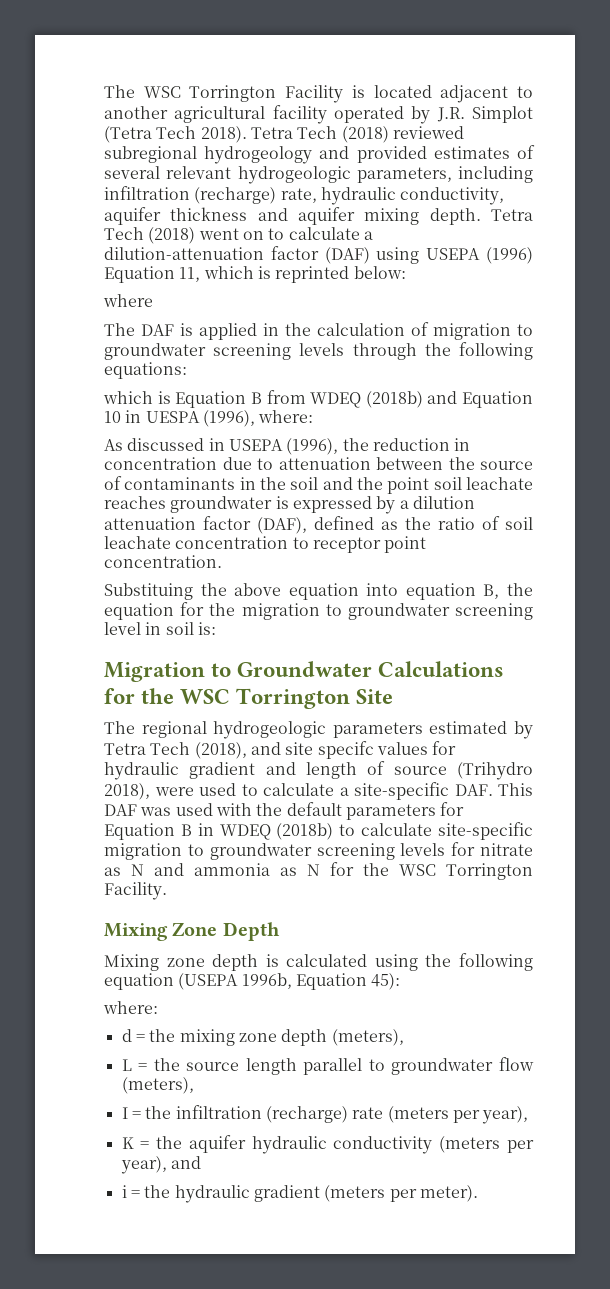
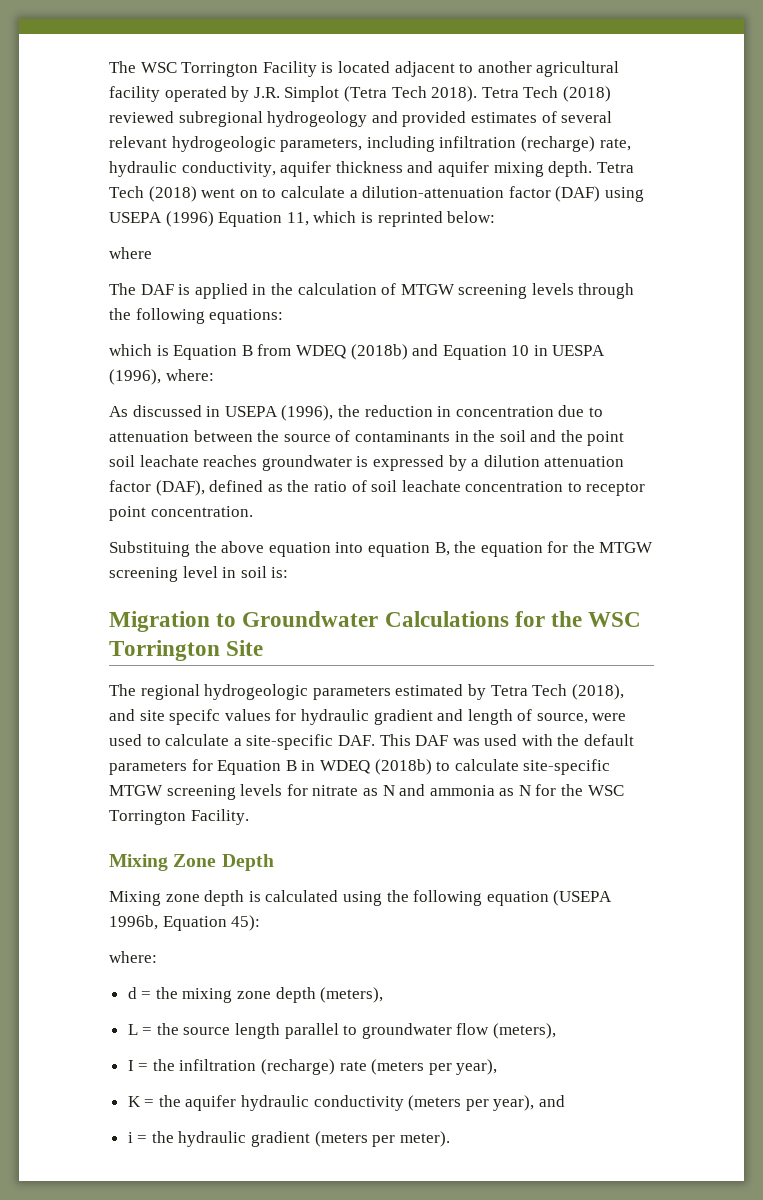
[433,323,533,340] [104,343,206,360] migration to groundwater -> [400,284,455,295] MTGW
[241,603,450,620] migration to groundwater -> [599,542,654,553] MTGW
[393,762,533,780] [104,783,150,800] source (Trihydro 2018), -> [536,713,588,724] source,
[104,843,312,860] migration to groundwater -> [109,785,163,796] MTGW

